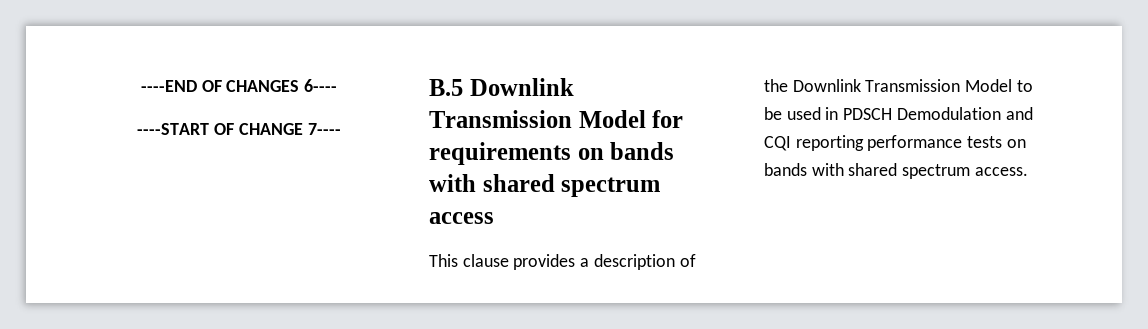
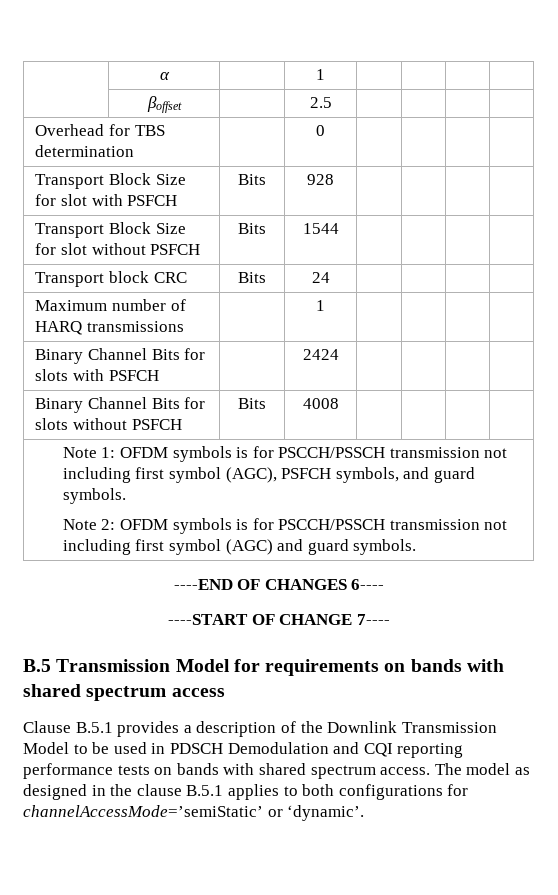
(140, 86) none -> [159,72,170,80] [316,69,325,80] [146,96,182,113] [309,97,332,108] [35,124,165,136] [35,145,135,157] [316,125,325,136] [35,173,186,189] [35,194,178,206] [238,174,266,185] [307,174,334,185] [35,222,186,238] [35,243,201,255] [238,223,266,234] [302,223,339,234] [35,271,187,287] [238,272,266,283] [311,272,330,283] [35,299,186,311] [35,321,185,335] [316,300,325,311] [35,348,206,364] [35,369,159,381] [302,349,339,360] [35,397,206,413] [35,418,182,430] [238,398,266,409] [302,398,339,409] [62,446,508,462] [62,467,475,483] [62,488,126,504] [62,518,508,534] [62,539,417,555] | α | | 1 | | | | // | βoffset | | 2.5 | | | | // Overhead for TBS determination | | 0 | | | | // Transport Block Size for slot with PSFCH | Bits | 928 | | | | // Transport Block Size for slot without PSFCH | Bits | 1544 | | | | // Transport block CRC | Bits | 24 | | | | // Maximum number of HARQ transmissions | | 1 | | | | // Binary Channel Bits for slots with PSFCH | | 2424 | | | | // Binary Channel Bits for slots without PSFCH | Bits | 4008 | | | | // Note 1: OFDM symbols is for PSCCH/PSSCH transmission not including first symbol (AGC), PSFCH symbols, and guard symbols. // Note 2: OFDM symbols is for PSCCH/PSSCH transmission not including first symbol (AGC) and guard symbols. //
[469,78,574,96] Downlink -> (51, 665) none
[429,254,509,267] This clause -> [23,721,113,733] Clause B.5.1
(1028, 171) none -> [434,763,530,775] [23,784,469,800] [23,805,365,821] The model as designed in the clause B.5.1 applies to both configurations for channelAccessMode=’semiStatic’ or ‘dynamic’.

